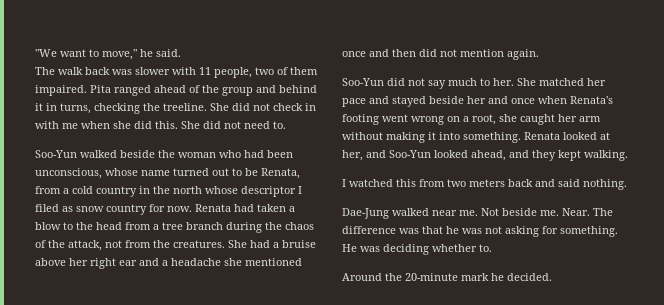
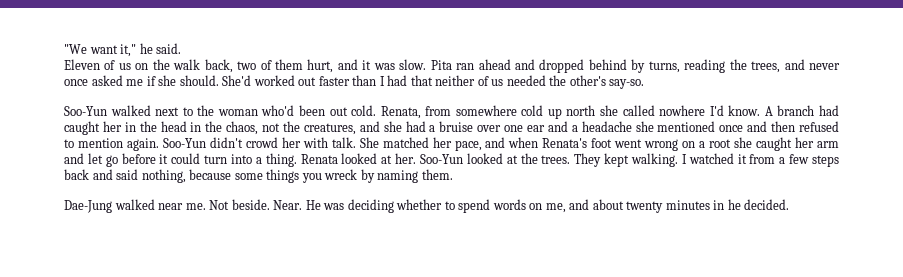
[89,49,137,60] to move," -> [120,44,137,57] it,"
[35,67,318,78] [35,85,317,96] [35,103,316,114] [35,121,286,129] [35,150,293,158] [35,168,300,179] [35,186,302,197] [35,204,295,215] [35,222,314,233] [35,240,316,251] [35,258,116,269] The walk back was slower with 11 people, two of them impaired. Pita ranged ahead of the group and behind it in turns, checking the treeline. She did not check in with me when she did this. She did not need to. // Soo-Yun walked beside the woman who had been unconscious, whose name turned out to be Renata, from a cold country in the north whose descriptor I filed as snow country for now. Renata had taken a blow to the head from a tree branch during the chaos of the attack, not from the creatures. She had a bruise above her right -> [64,59,841,73] [64,75,645,89] [64,105,840,119] [64,121,524,135] Eleven of us on the walk back, two of them hurt, and it was slow. Pita ran ahead and dropped behind by turns, reading the trees, and never once asked me if she should. She'd worked out faster than I had that neither of us needed the other's say-so. // Soo-Yun walked next to the woman who'd been out cold. Renata, from somewhere cold up north she called nowhere I'd know. A branch had caught her in the head in the chaos, not the creatures, and she had a bruise over one
[419,49,457,57] did not -> [799,121,840,132] [64,139,74,148] refused to
[342,78,606,89] [342,96,535,107] // Soo-Yun did not say much to her. She matched her pace and stayed beside her and once -> [162,137,506,151] Soo-Yun didn't crowd her with talk. She matched her pace, and
[342,114,379,125] footing -> [591,138,613,148] foot
[472,114,496,125] root, -> [709,139,732,148] root
[342,132,610,143] [342,150,556,161] without making it into something. Renata looked at her, and Soo-Yun looked ahead, and they -> [64,153,602,167] and let go before it could turn into a thing. Renata looked at her. Soo-Yun looked at the trees. They
(628, 155) // -> (678, 160) none
[396,179,627,190] this from two meters back and said nothing. -> [737,154,840,167] [64,169,453,183] it from a few steps back and said nothing, because some things you wreck by naming them.
[502,208,613,216] [342,226,618,237] [342,244,492,255] [342,273,489,281] beside me. Near. The difference was that he was not asking for something. He was deciding whether to. // Around the 20-minute mark -> [231,199,725,213] beside. Near. He was deciding whether to spend words on me, and about twenty minutes in

